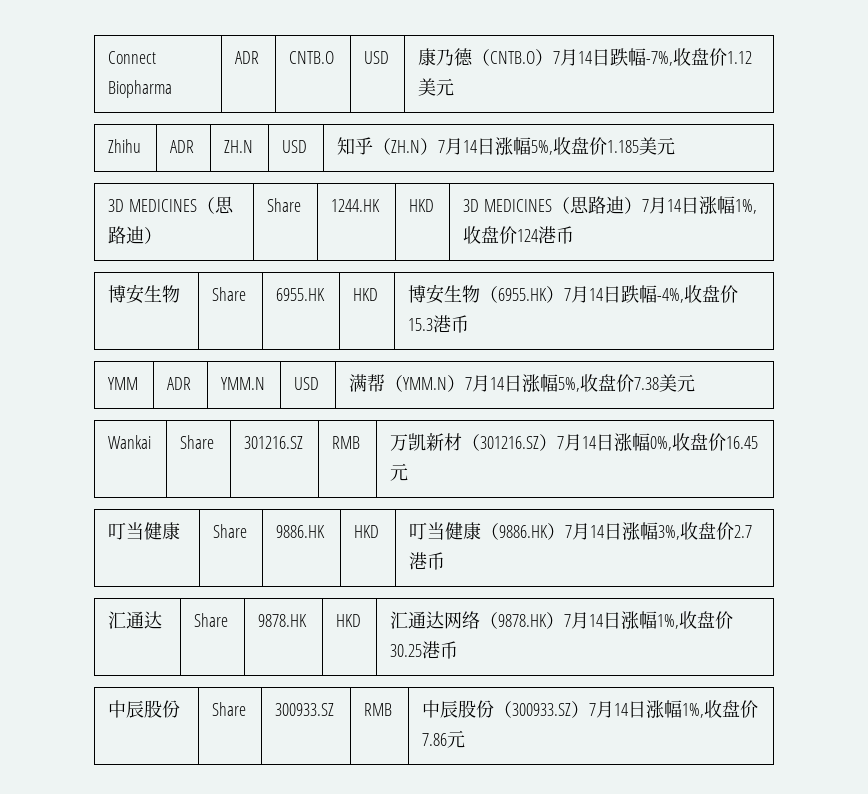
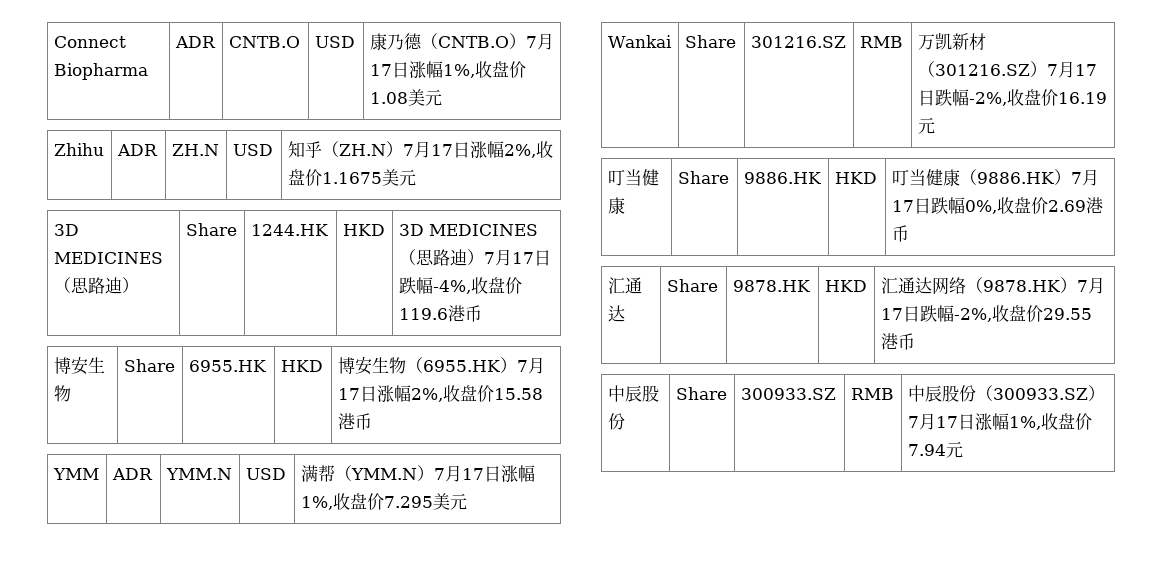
[578,48,753,66] 14日跌幅-7%,收盘价1.12 -> [369,61,526,78] [369,92,408,104] 17日涨幅1%,收盘价1.08
[463,137,640,155] 14日涨幅5%,收盘价1.185 -> [430,141,553,158] [287,169,382,186] 17日涨幅2%,收盘价1.1675
[667,196,758,214] [463,226,539,244] 14日涨幅1%,收盘价124 -> [511,250,551,266] [398,277,522,294] [398,308,448,320] 17日跌幅-4%,收盘价119.6
[589,285,739,303] [408,318,434,331] 14日跌幅-4%,收盘价15.3 -> [337,385,543,402] 17日涨幅2%,收盘价15.58
[490,374,660,392] 14日涨幅5%,收盘价7.38 -> [461,465,535,482] [300,493,433,510] 17日涨幅1%,收盘价7.295
[582,433,759,451] 14日涨幅0%,收盘价16.45 -> [1074,64,1097,76] [917,89,1107,106] 17日跌幅-2%,收盘价16.19
[590,522,753,540] 14日涨幅3%,收盘价2.7 -> [891,197,1086,214] 17日跌幅0%,收盘价2.69
[589,611,734,629] [390,644,423,657] 14日涨幅1%,收盘价30.25 -> [880,305,1092,322] 17日跌幅-2%,收盘价29.55
[614,700,759,718] [422,733,448,746] 14日涨幅1%,收盘价7.86 -> [935,413,1092,430] [907,444,946,456] 17日涨幅1%,收盘价7.94

